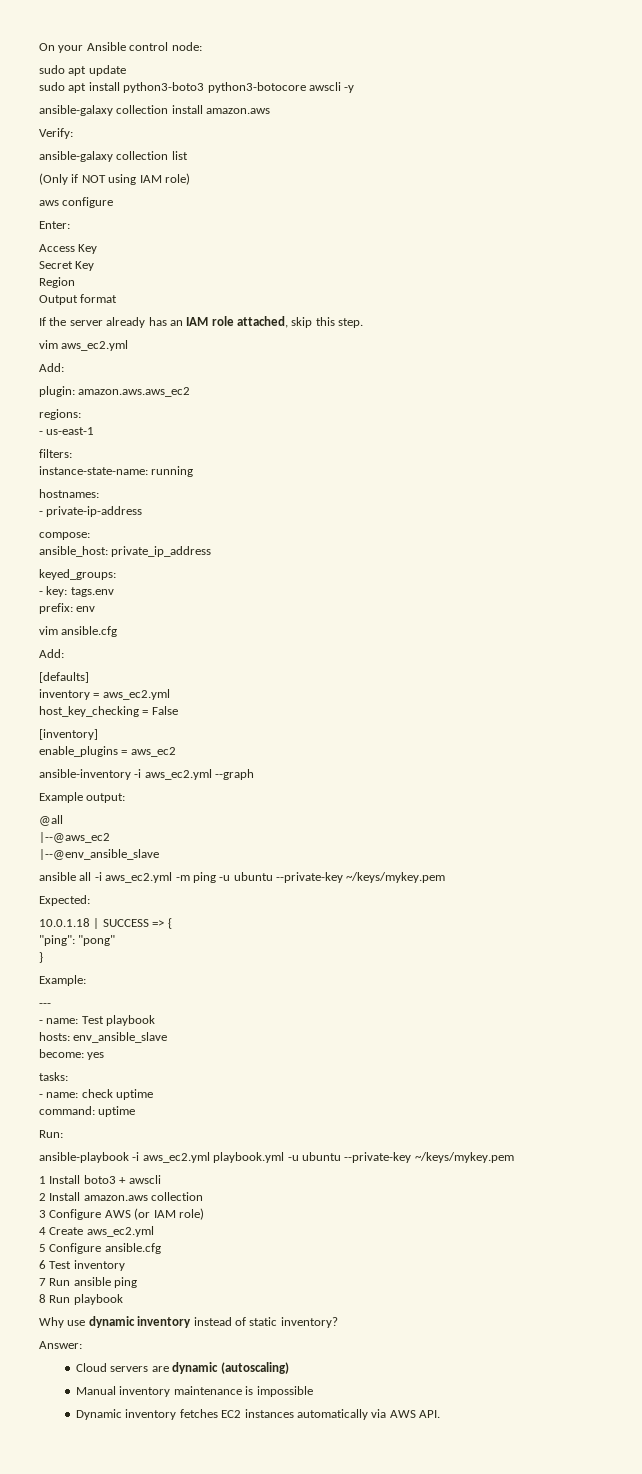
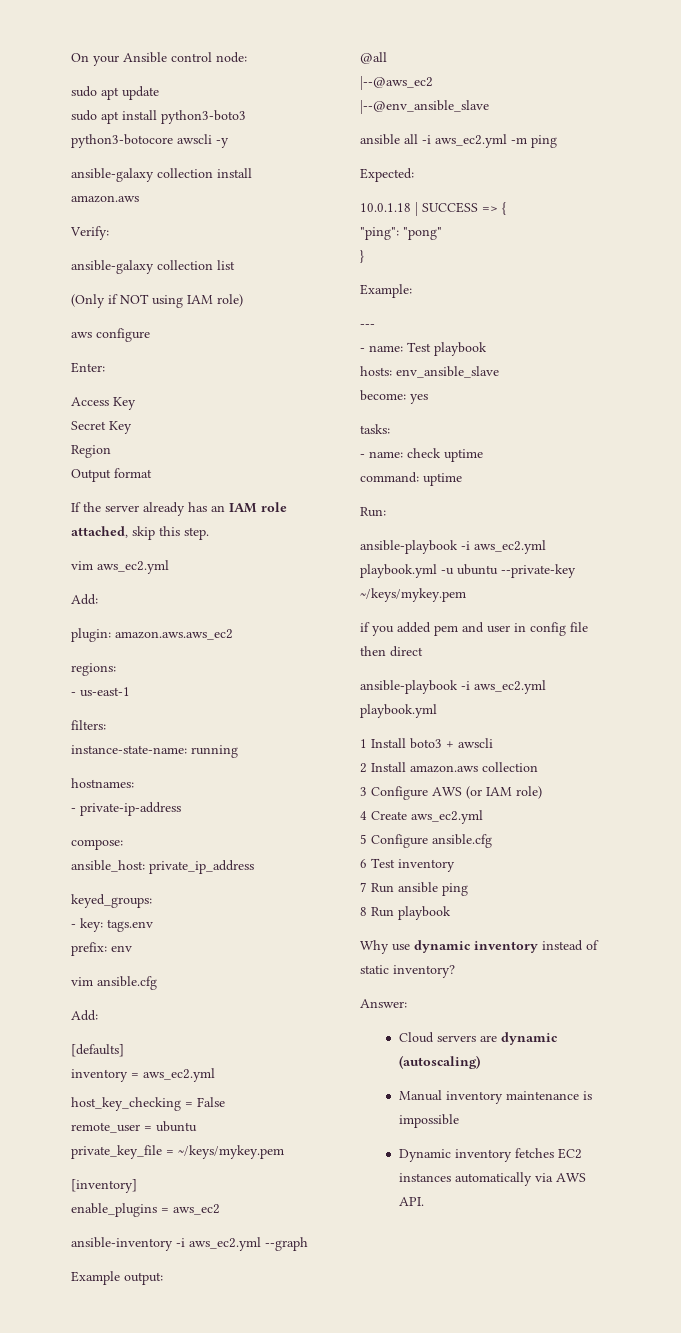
(178, 710) none -> [71,1121,197,1133] [71,1145,284,1159] // remote_user = ubuntu // private_key_file = ~/keys/mykey.pem
[219,872,446,883] -u ubuntu --private-key ~/keys/mykey.pem -> (557, 141) none
(514, 1157) none -> [360,622,588,636] [360,646,423,657] [360,680,546,694] [360,704,437,718] // if you added pem and user in config file then direct // ansible-playbook -i aws_ec2.yml playbook.yml

